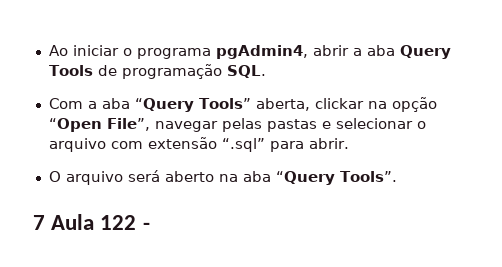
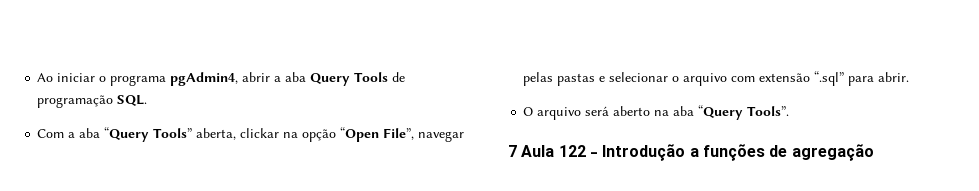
(150, 226) none -> [602,144,874,161] Introdução a funções de agregação

